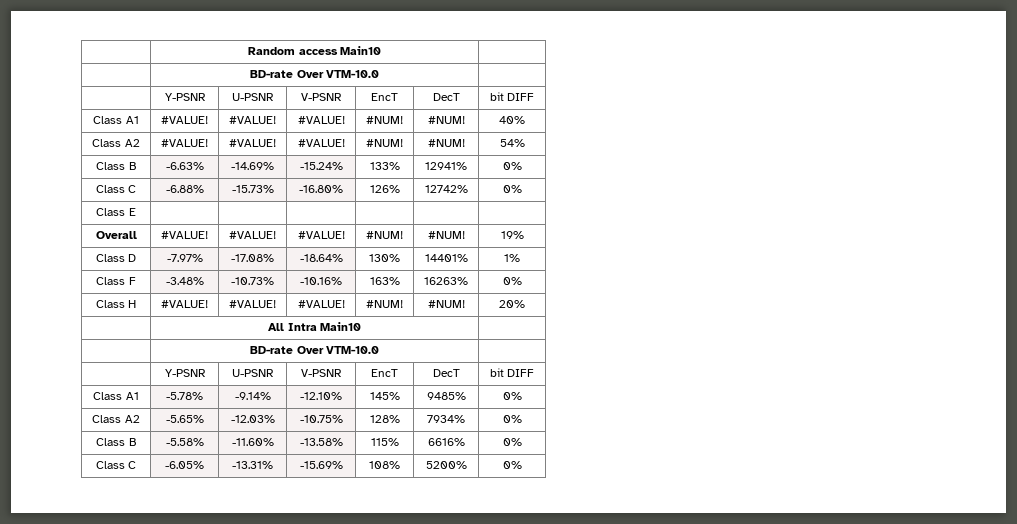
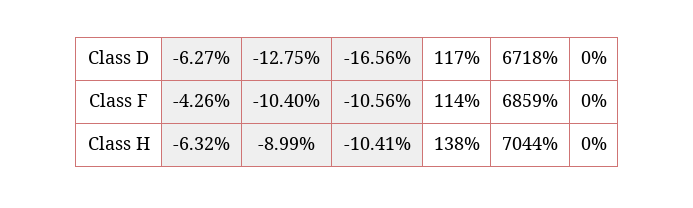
[248,46,381,55] [250,70,379,78] [164,93,206,101] [232,93,274,101] [301,93,342,101] [371,93,398,101] [432,93,460,101] [489,92,535,101] [93,116,139,124] [161,116,208,124] [229,116,276,124] [297,116,345,124] [366,116,403,124] [427,116,465,124] [499,116,525,124] [92,139,140,147] [161,139,208,147] [229,139,276,147] [297,139,345,147] [366,139,403,147] [427,139,465,147] [499,139,525,147] [96,162,136,170] [165,162,204,170] [231,162,274,170] [299,162,343,170] [369,162,400,170] [425,162,467,170] [502,162,522,170] [95,185,137,193] [165,185,204,193] [231,185,274,193] [299,185,343,193] [369,185,400,193] [424,185,468,193] [502,185,522,193] [96,208,136,216] [95,231,137,239] [161,231,208,239] [229,231,276,239] [297,231,345,239] [366,231,403,239] [427,231,465,239] [500,231,524,239] [95,254,137,262] [166,254,203,262] [231,254,274,262] [299,254,343,262] [369,254,400,262] [424,254,468,262] [504,254,520,262] [96,277,136,285] [165,277,204,285] [231,277,274,285] [300,277,342,285] [369,277,400,285] [424,277,468,285] [502,277,522,285] [95,300,137,308] [161,300,208,308] [229,300,276,308] [297,300,345,308] [366,300,403,308] [427,300,465,308] [499,300,525,308] [268,322,361,331] [250,346,379,354] [164,369,206,377] [232,369,274,377] [301,369,342,377] [371,369,398,377] [432,369,460,377] [489,368,535,377] [93,392,139,400] [166,392,203,400] [234,392,271,400] [300,392,342,400] [369,392,400,400] [426,392,466,400] [502,392,522,400] [92,415,140,423] [165,415,204,423] [230,415,275,423] [299,415,343,423] [369,415,400,423] [427,415,465,423] [502,415,522,423] [96,438,136,446] [165,438,204,446] [231,438,274,446] [299,438,343,446] [370,438,399,446] [427,438,465,446] [502,438,522,446] [95,461,137,469] [165,461,204,469] [232,461,273,469] [299,461,343,469] [369,461,400,469] [425,461,467,469] | Random access Main10 | // | BD-rate Over VTM-10.0 | // | Y-PSNR | U-PSNR | V-PSNR | EncT | DecT | bit DIFF // Class A1 | #VALUE! | #VALUE! | #VALUE! | #NUM! | #NUM! | 40% // Class A2 | #VALUE! | #VALUE! | #VALUE! | #NUM! | #NUM! | 54% // Class B | -6.63% | -14.69% | -15.24% | 133% | 12941% | 0% // Class C | -6.88% | -15.73% | -16.80% | 126% | 12742% | 0% // Class E | | | | | | // Overall | #VALUE! | #VALUE! | #VALUE! | #NUM! | #NUM! | 19% // Class D | -7.97% | -17.08% | -18.64% | 130% | 14401% | 1% // Class F | -3.48% | -10.73% | -10.16% | 163% | 16263% | 0% // Class H | #VALUE! | #VALUE! | #VALUE! | #NUM! | #NUM! | 20% // | All Intra Main10 | // | BD-rate Over VTM-10.0 | // | Y-PSNR | U-PSNR | V-PSNR | EncT | DecT | bit DIFF // Class A1 | -5.78% | -9.14% | -12.10% | 145% | 9485% | 0% // Class A2 | -5.65% | -12.03% | -10.75% | 128% | 7934% | 0% // Class B | -5.58% | -11.60% | -13.58% | 115% | 6616% | 0% // Class C | -6.05% | -13.31% | -15.69% | 108% | 5200% -> [88,50,149,64] [173,51,230,64] [253,51,320,64] [343,51,411,64] [433,51,480,64] [502,51,558,64] [580,51,607,64] [89,93,148,107] [173,94,230,107] [253,94,320,107] [343,94,411,107] [433,94,480,107] [502,94,558,107] [580,94,607,107] [87,136,150,150] [173,137,230,150] [258,137,315,150] [343,137,411,150] [433,137,480,150] [502,137,558,150] Class D | -6.27% | -12.75% | -16.56% | 117% | 6718% | 0% // Class F | -4.26% | -10.40% | -10.56% | 114% | 6859% | 0% // Class H | -6.32% | -8.99% | -10.41% | 138% | 7044%

